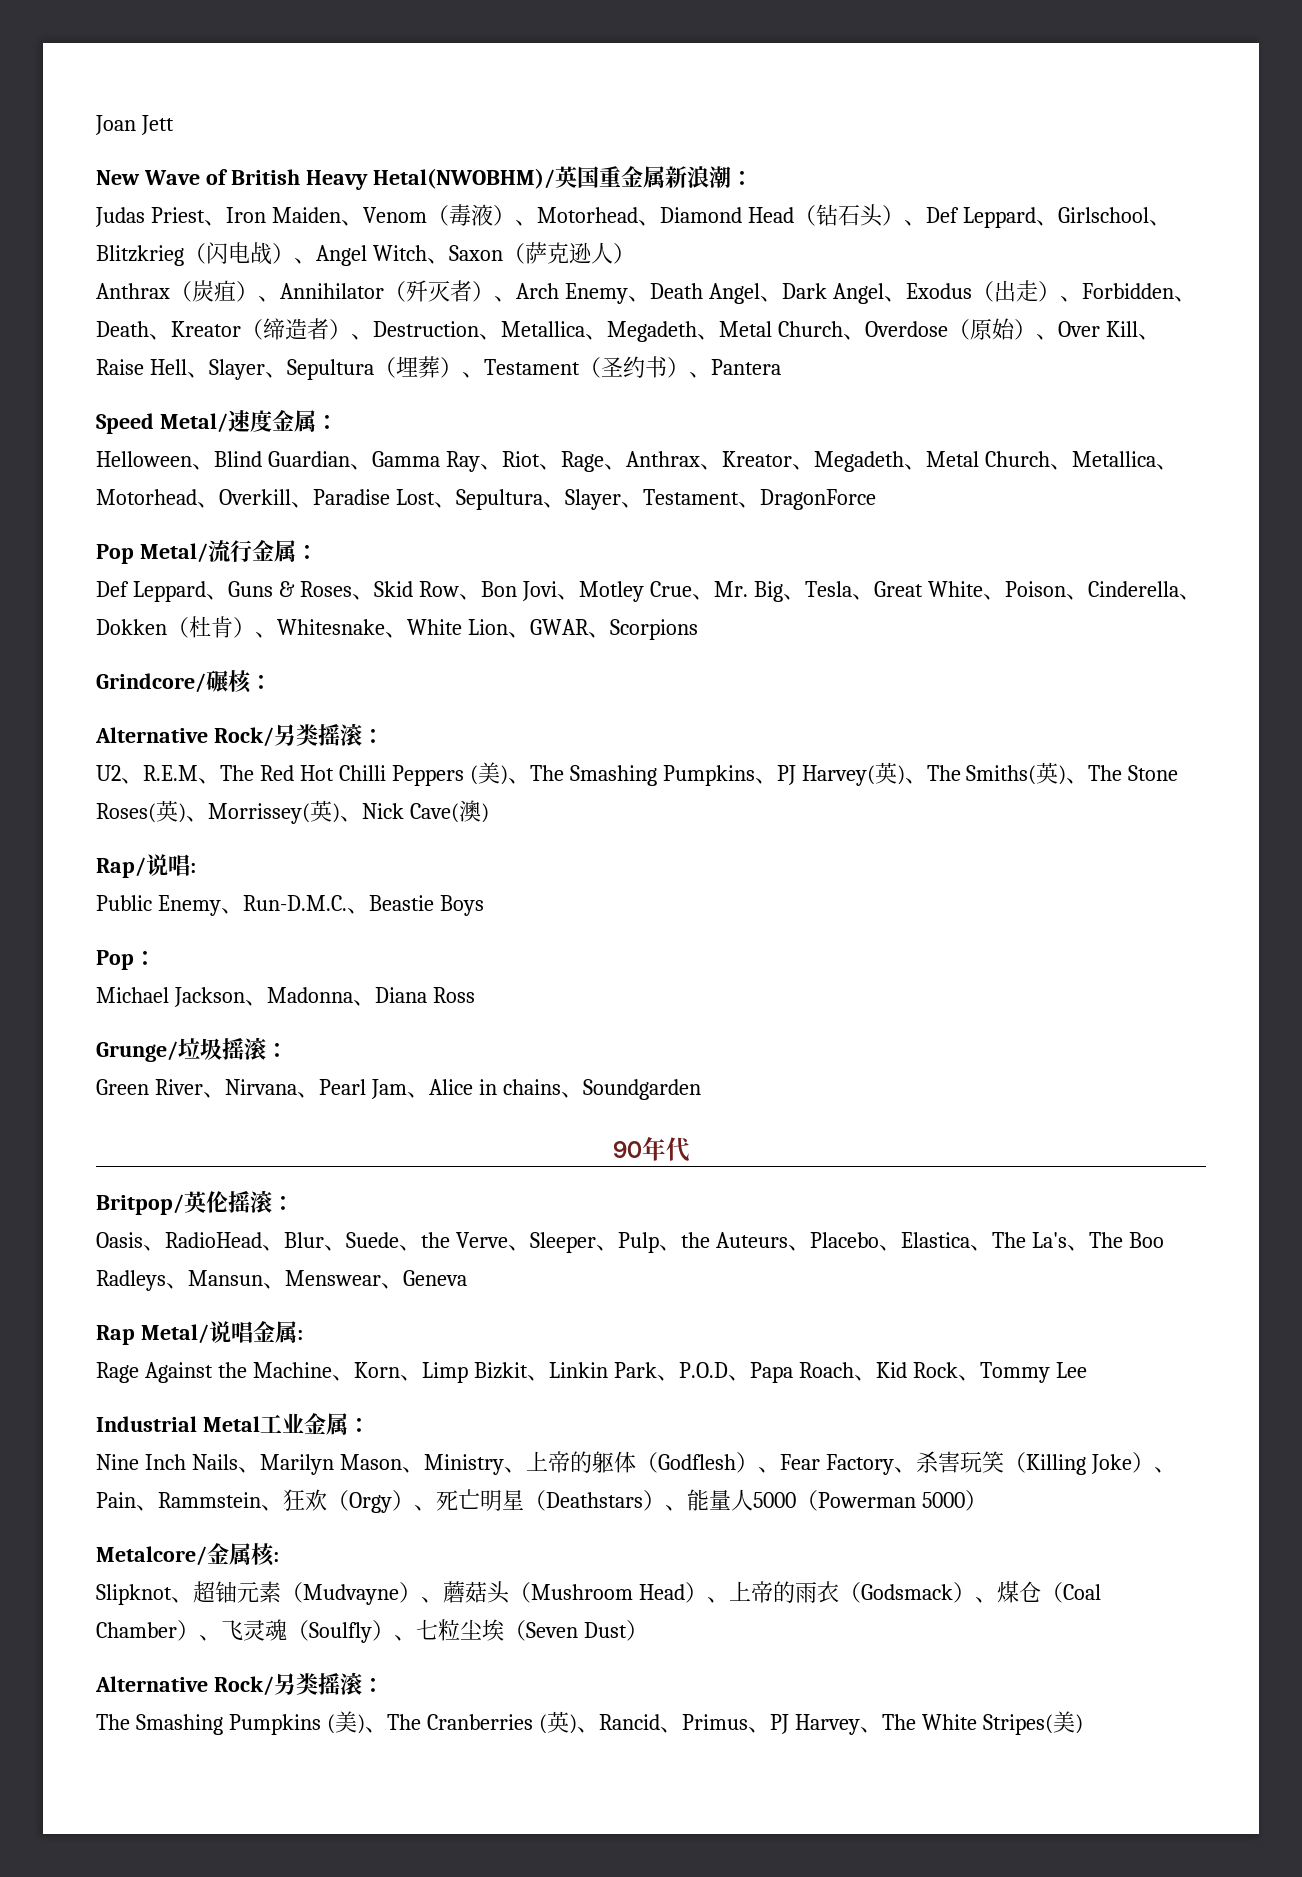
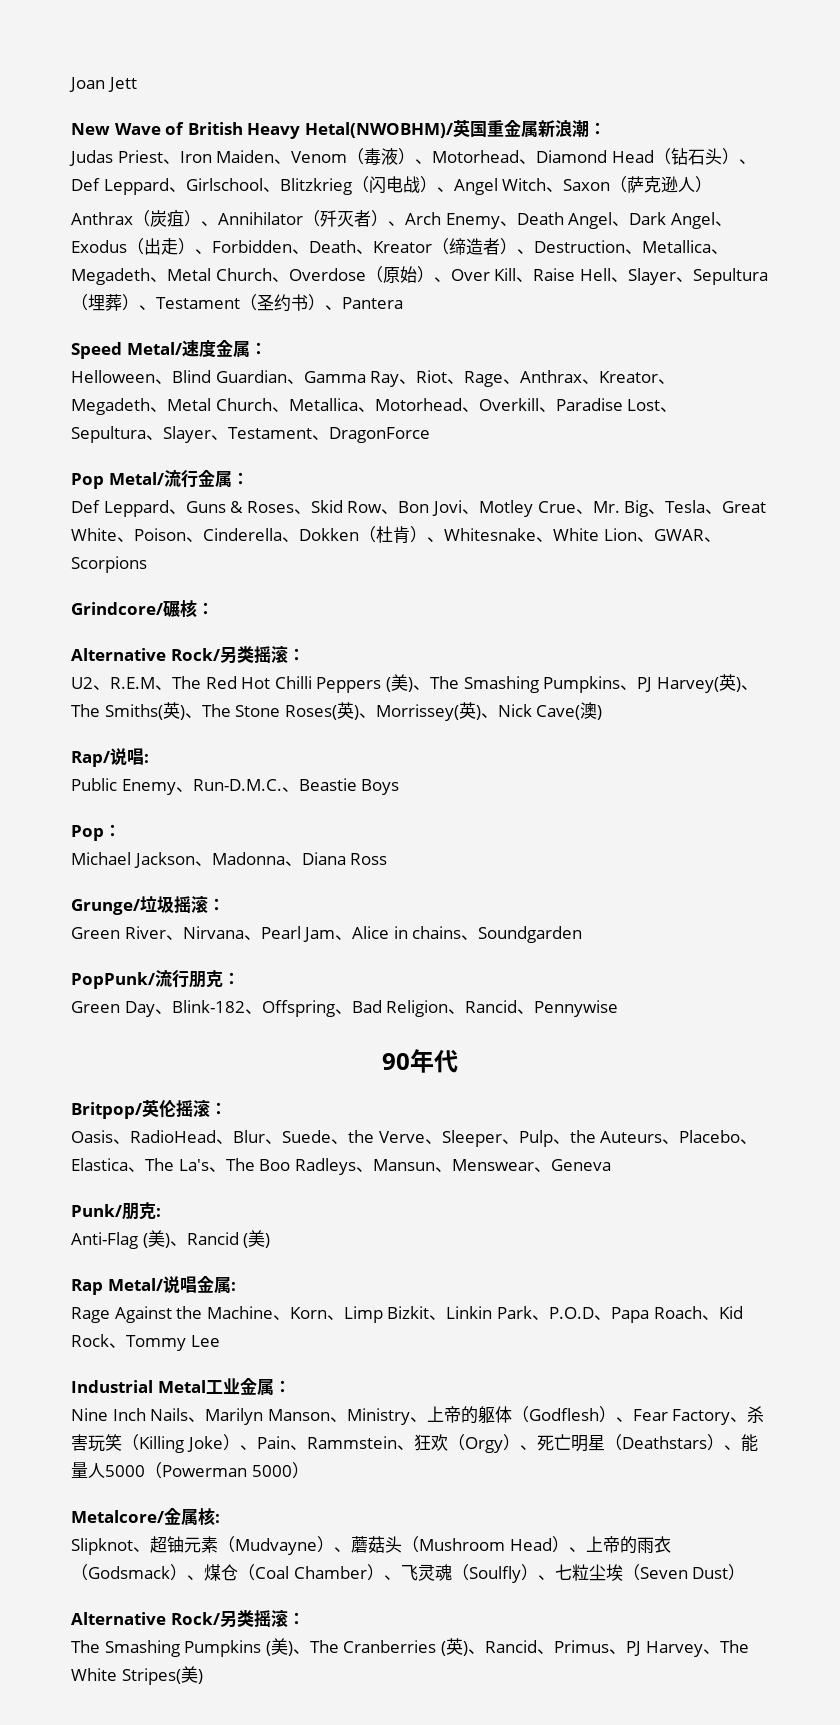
(701, 1089) none -> [71,970,240,989] [71,1000,619,1017] // PopPunk/流行朋克： // Green Day、Blink-182、Offspring、Bad Religion、Rancid、Pennywise
(467, 1278) none -> [71,1202,161,1220] [71,1230,271,1249] // Punk/朋克: // Anti-Flag (美)、Rancid (美)
[339,1454,402,1470] Mason -> [267,1409,330,1421] Manson

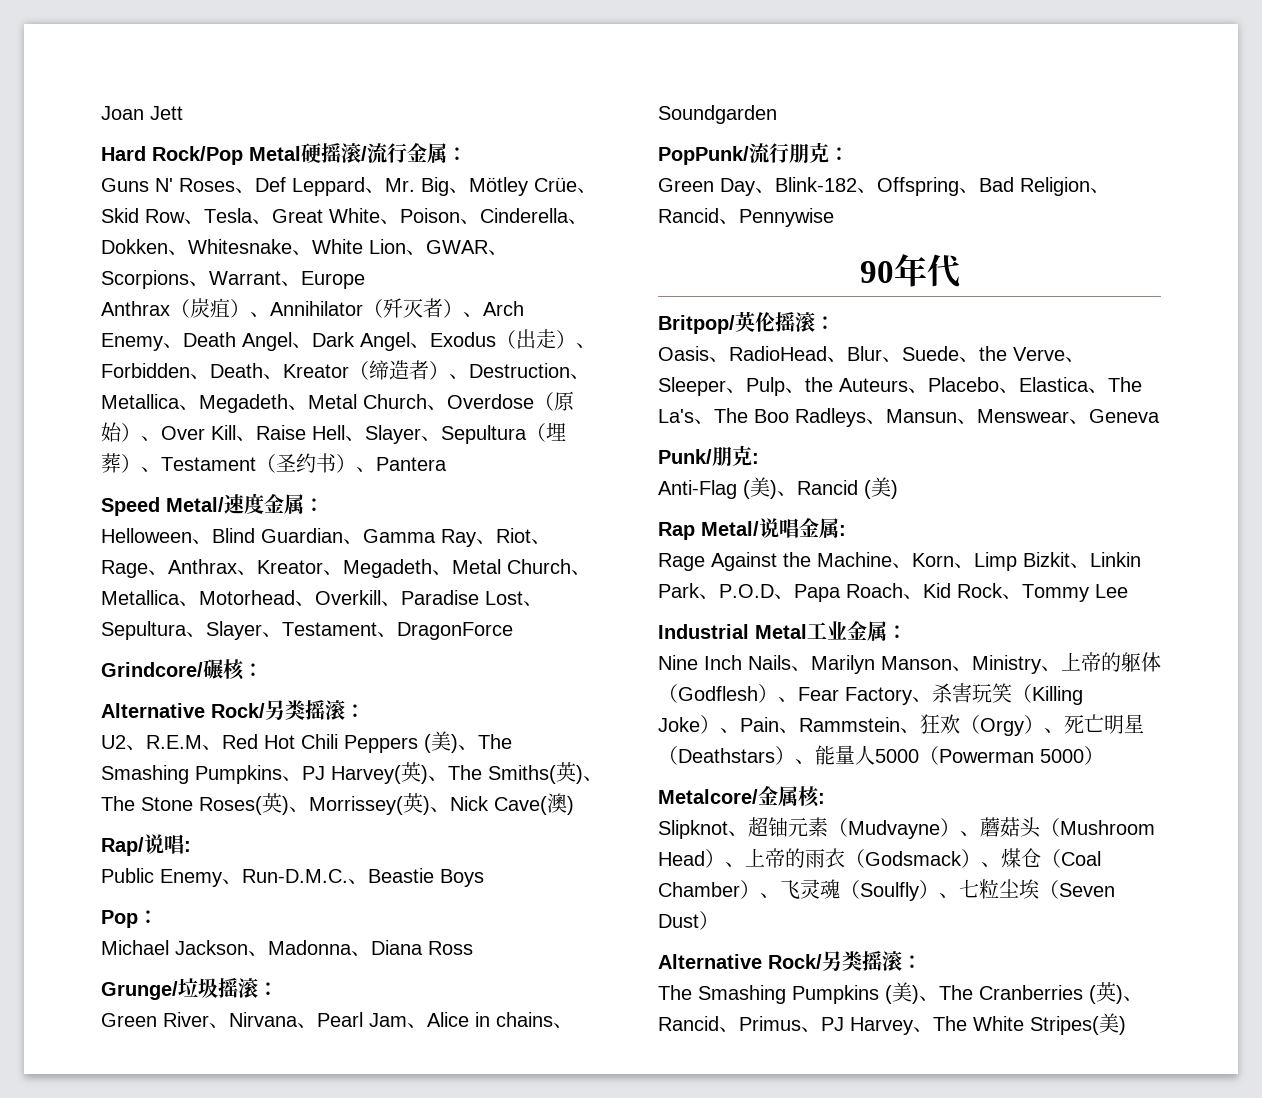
[71,119,606,139] [69,148,756,166] [71,176,713,195] New Wave of British Heavy Hetal(NWOBHM)/英国重金属新浪潮： // Judas Priest、Iron Maiden、Venom（毒液）、Motorhead、Diamond Head（钻石头）、Def Leppard、Girlschool、Blitzkrieg（闪电战）、Angel Witch、Saxon（萨克逊人） -> [101,143,467,165] [101,177,597,196] [101,208,588,224] [101,239,508,255] [101,270,365,289] Hard Rock/Pop Metal硬摇滚/流行金属： // Guns N' Roses、Def Leppard、Mr. Big、Mötley Crüe、Skid Row、Tesla、Great White、Poison、Cinderella、Dokken、Whitesnake、White Lion、GWAR、Scorpions、Warrant、Europe
[71,469,249,489] [71,500,767,517] [71,526,721,543] [71,556,147,573] // Pop Metal/流行金属： // Def Leppard、Guns & Roses、Skid Row、Bon Jovi、Motley Crue、Mr. Big、Tesla、Great White、Poison、Cinderella、Dokken（杜肯）、Whitesnake、White Lion、GWAR、Scorpions -> (513, 631) none
[172,676,201,689] The -> (222, 747) none
[274,676,312,689] Chilli -> [301,734,338,749] Chili

